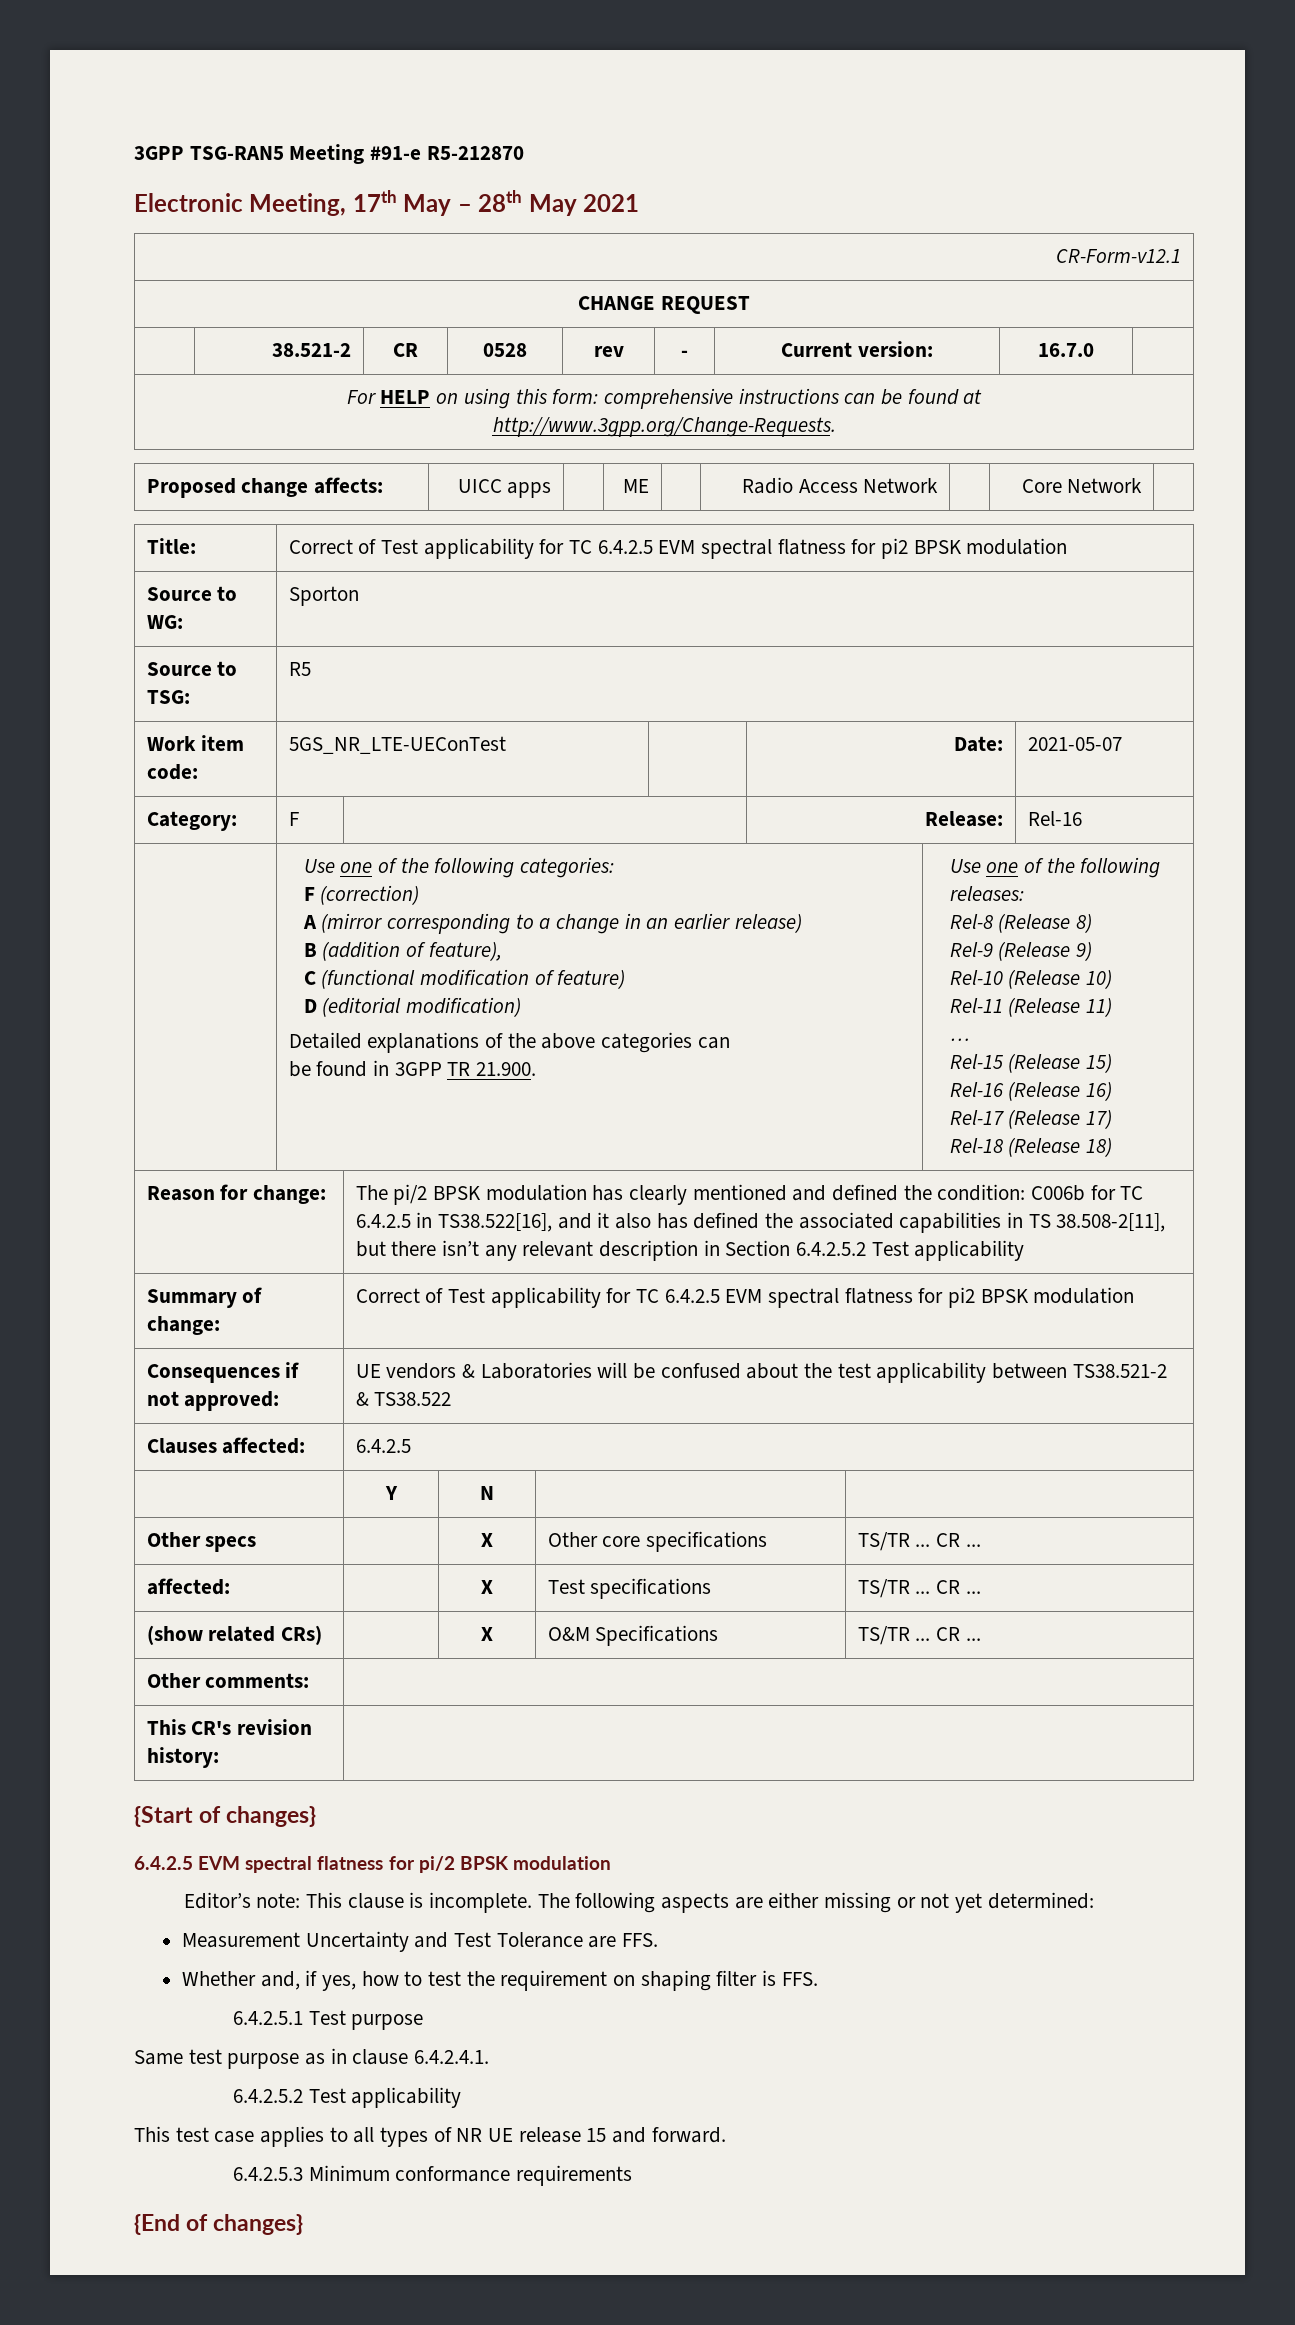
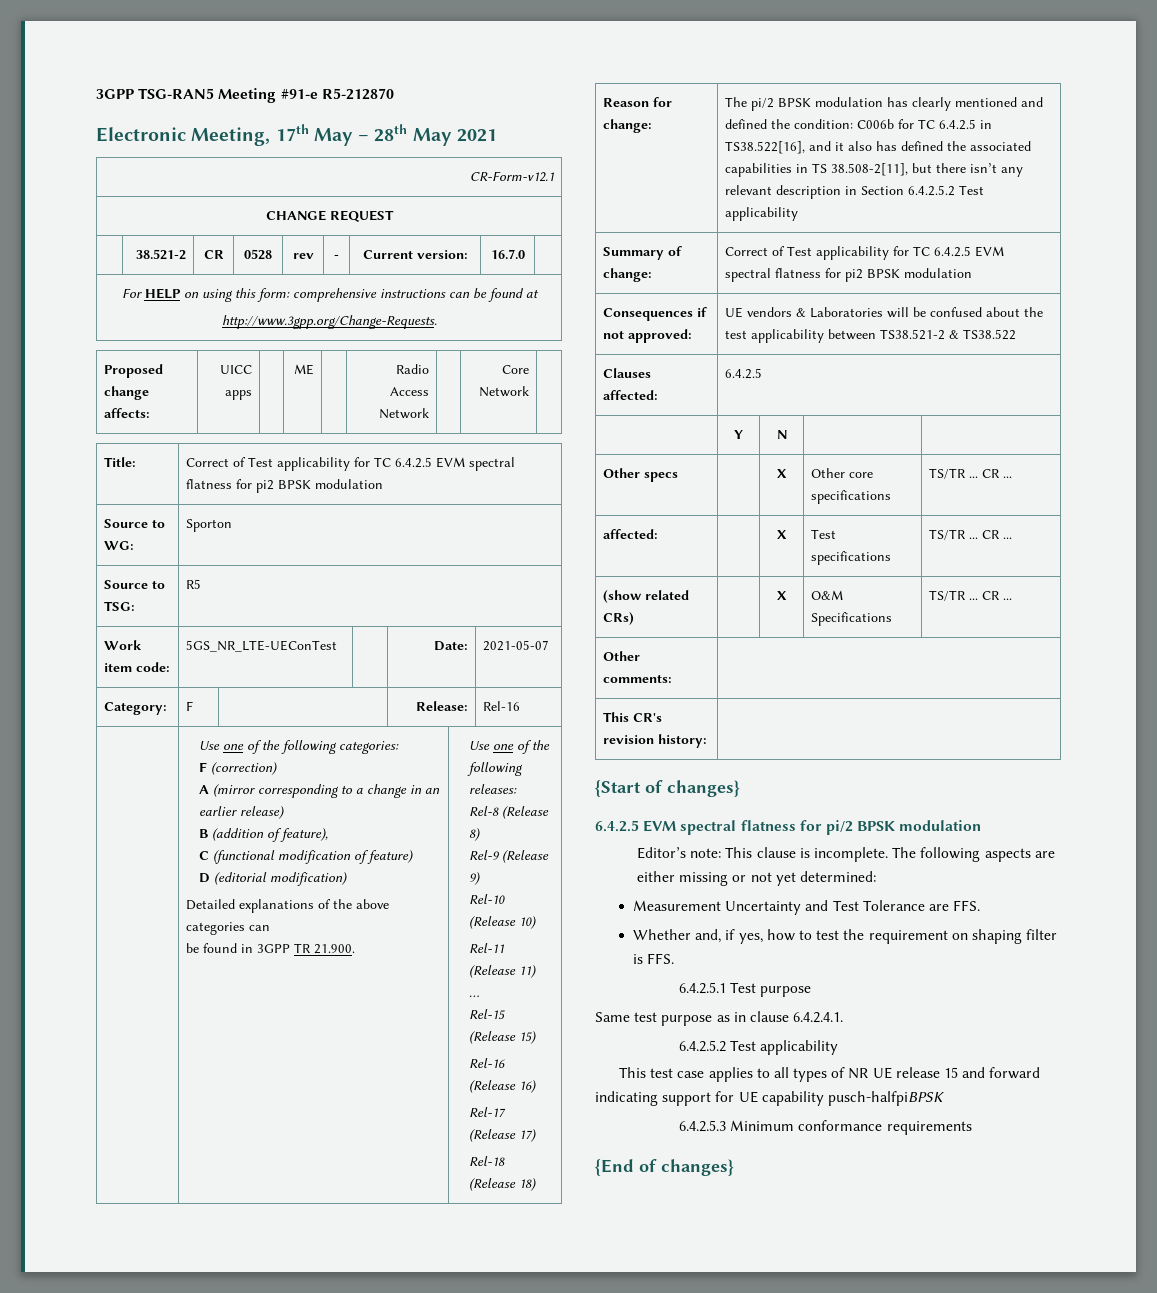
[651,2127,726,2143] forward. -> [989,1067,1041,1079] [595,1091,945,1106] forward indicating support for UE capability pusch-halfpiBPSK

